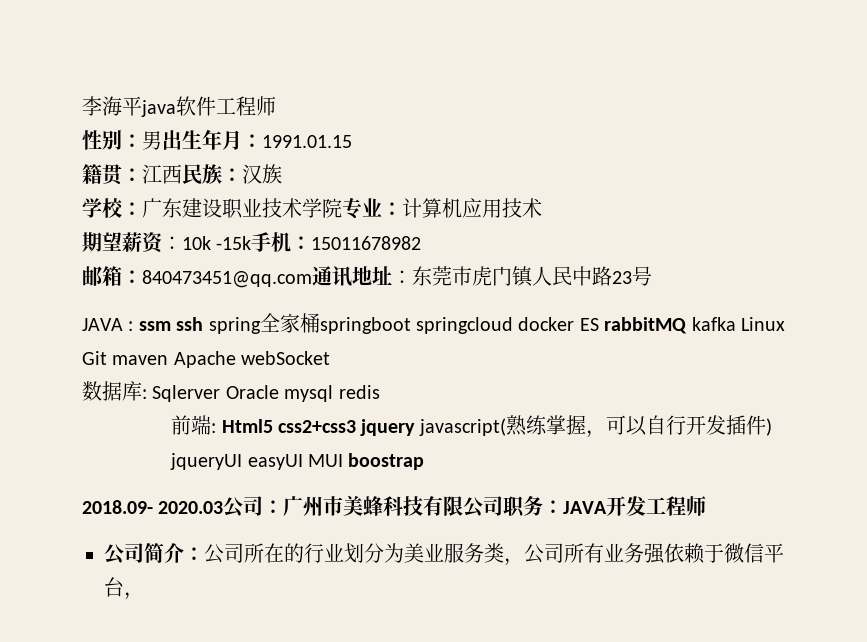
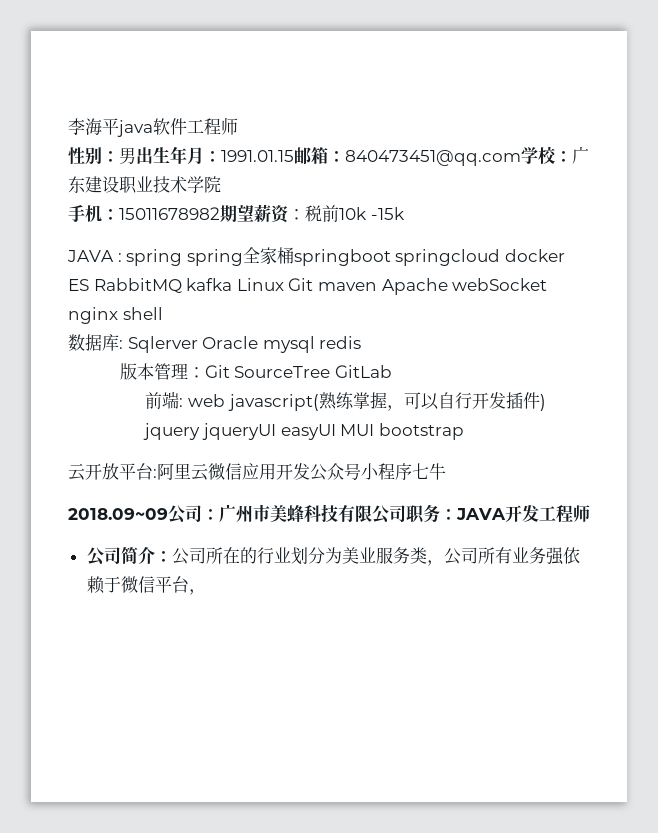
[82,164,282,186] // 籍贯：江西民族：汉族 // -> [294,147,521,166] 邮箱：840473451@qq.com
[342,197,542,219] 专业：计算机应用技术 // -> [68,205,220,222] // 手机：15011678982
(182, 243) none -> [305,205,339,222] 税前
[251,232,422,252] [82,266,652,288] 手机：15011678982 // 邮箱：840473451@qq.com通讯地址：东莞市虎门镇人民中路23号 -> (405, 213) none
[138,317,204,331] ssm ssh -> [126,249,183,266] spring
[604,317,688,334] rabbitMQ -> [93,278,182,294] RabbitMQ
(331, 358) none -> [68,307,163,324] nginx shell
(380, 392) none -> [119,363,392,380] // 版本管理：Git SourceTree GitLab
[221,419,416,436] Html5 css2+css3 jquery -> [188,394,226,407] web
(772, 427) none -> [143,423,201,440] jquery
[348,453,425,470] [82,500,224,514] boostrap // 2018.09- 2020.03 -> [378,423,464,440] [68,463,446,481] [68,508,168,520] bootstrap // 云开放平台:阿里云微信应用开发公众号小程序七牛 // 2018.09~09

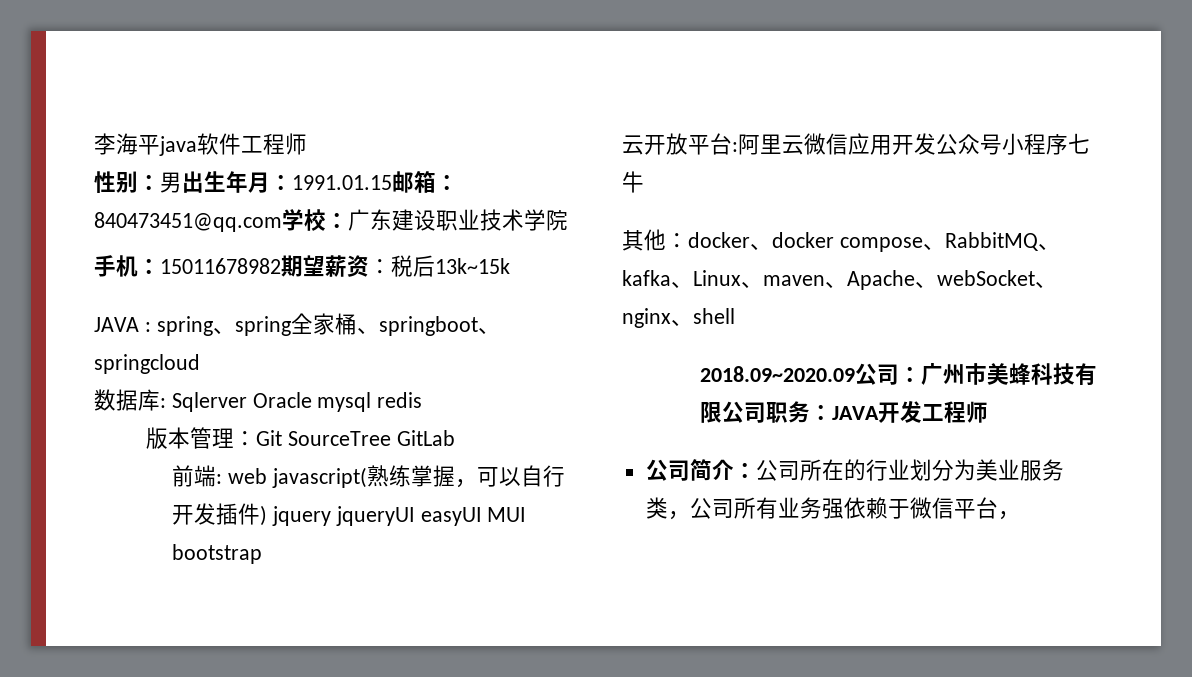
[322,205,405,222] 前10k -15k -> [413,255,510,277] 后13k~15k
(183, 257) none -> [212,327,235,334] 、
[293,249,391,266] springboot -> [356,316,500,336] 、springboot、
[504,249,565,262] [68,278,548,295] [68,307,163,324] docker ES RabbitMQ kafka Linux Git maven Apache webSocket nginx shell -> (200, 364) none
[68,508,168,520] 2018.09~09 -> [622,229,1060,252] [622,270,1057,290] [622,308,735,328] [700,366,856,382] 其他：docker、docker compose、RabbitMQ、kafka、Linux、maven、Apache、webSocket、nginx、shell // 2018.09~2020.09

